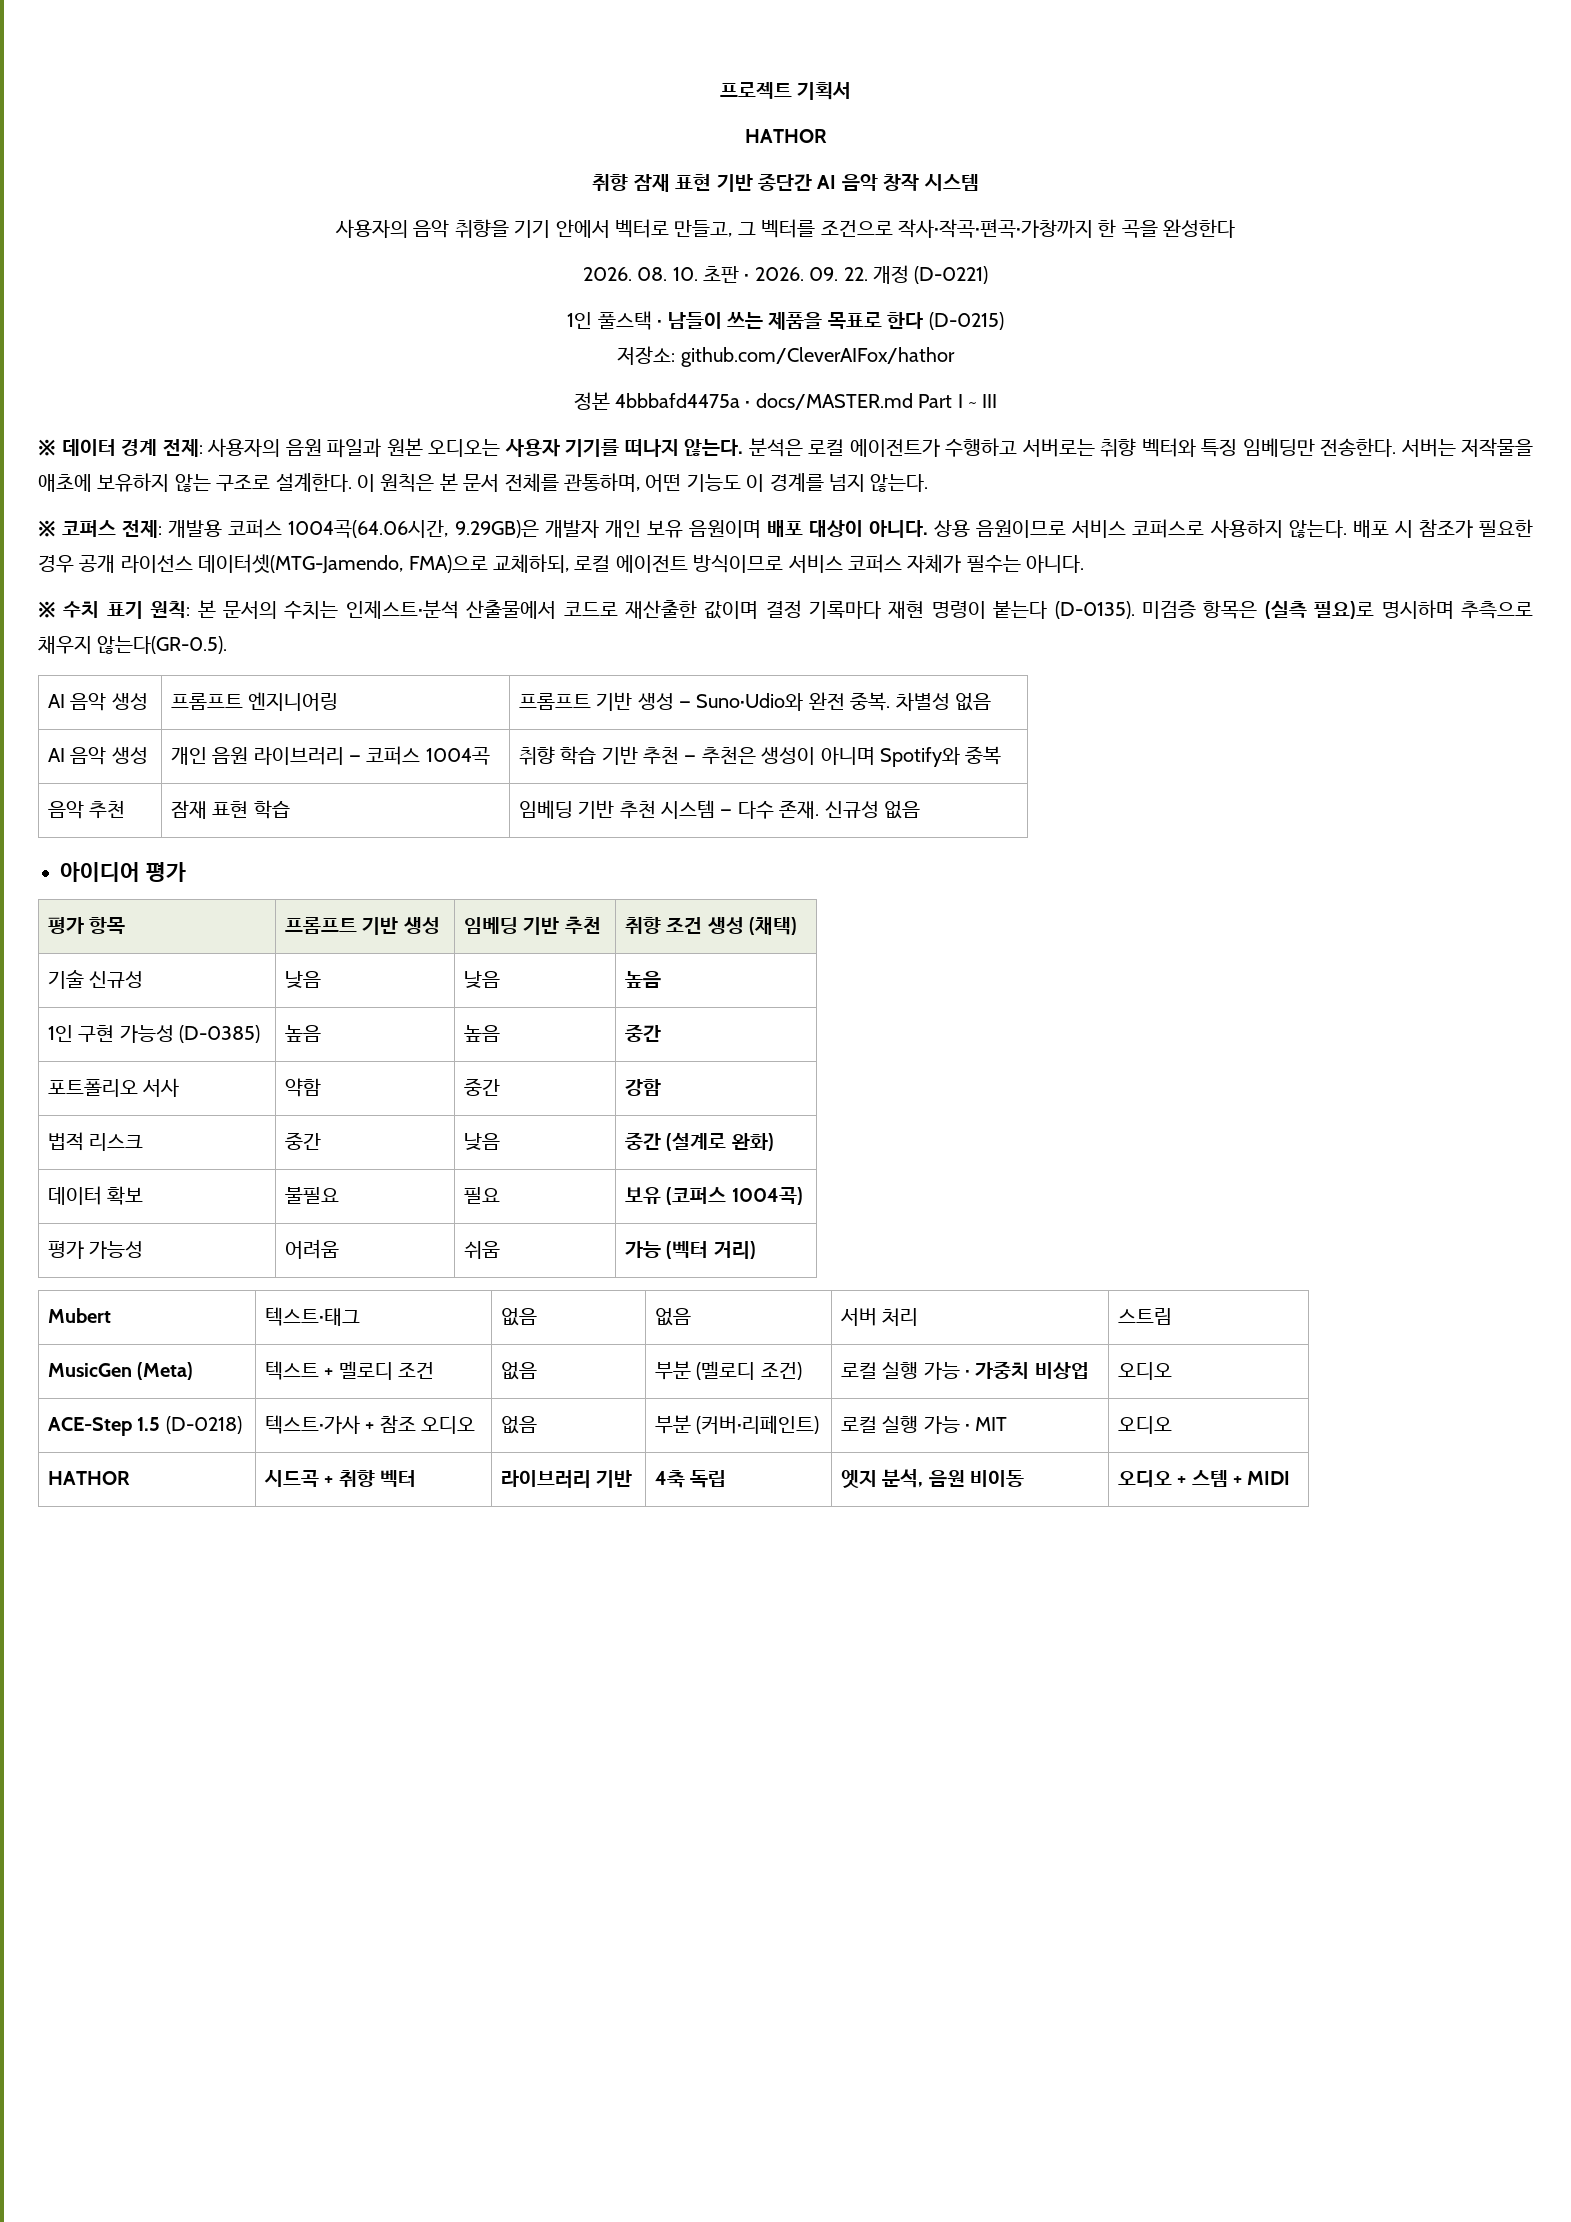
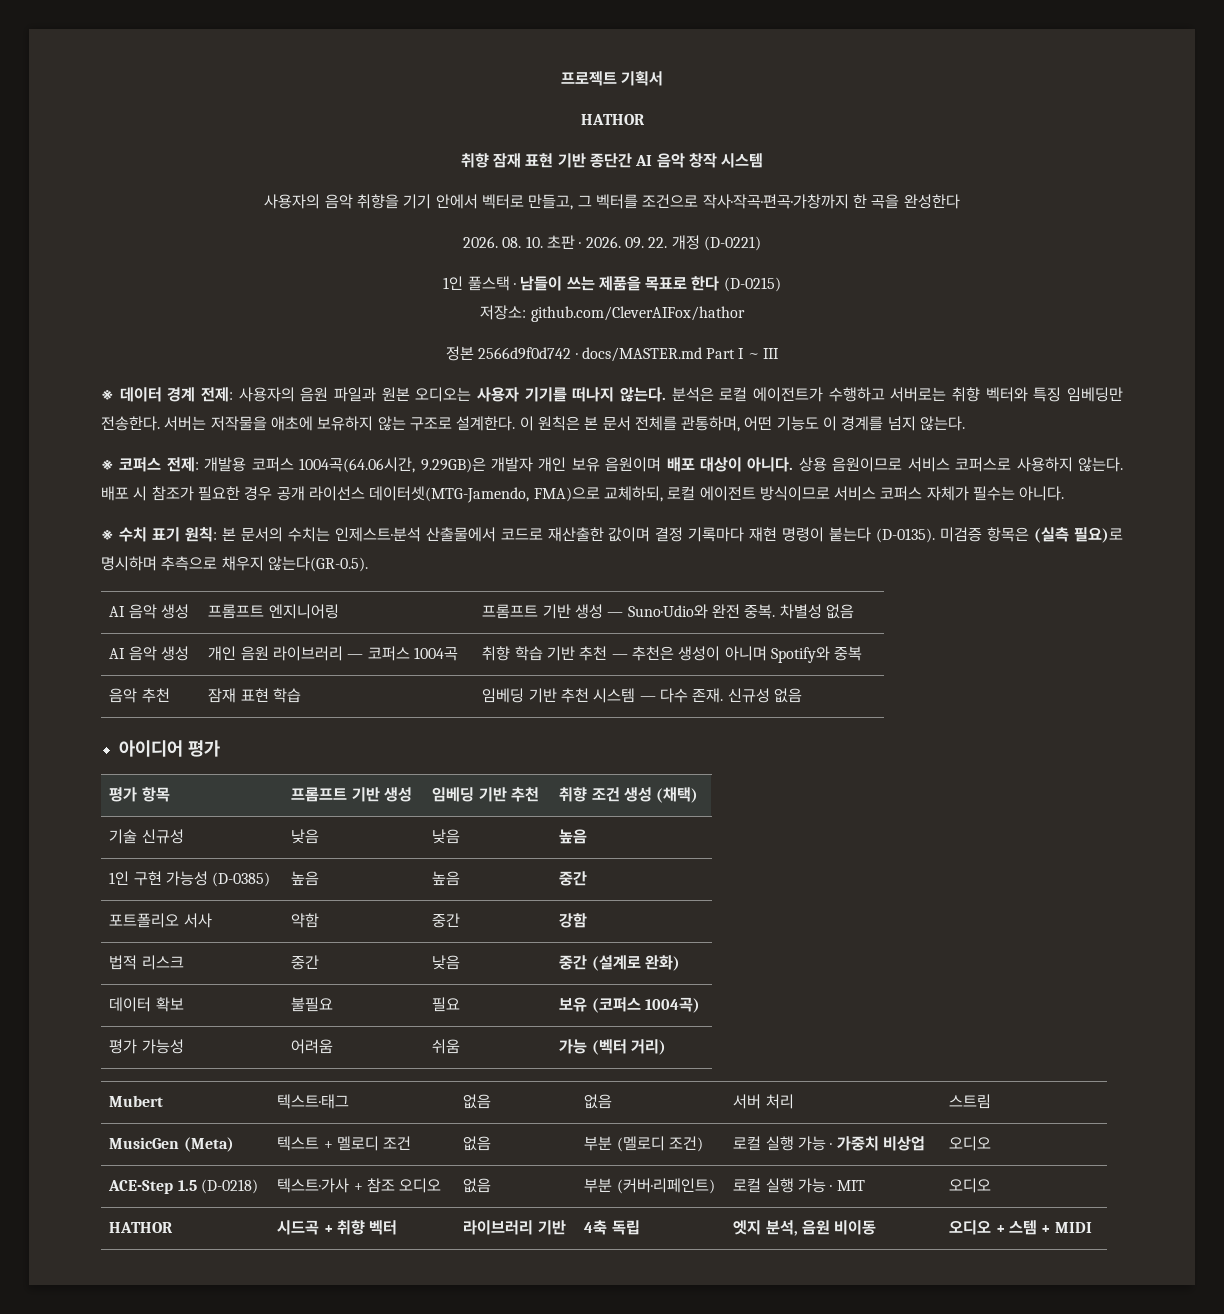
[615,393,740,408] 4bbbafd4475a -> [478,347,572,360] 2566d9f0d742

